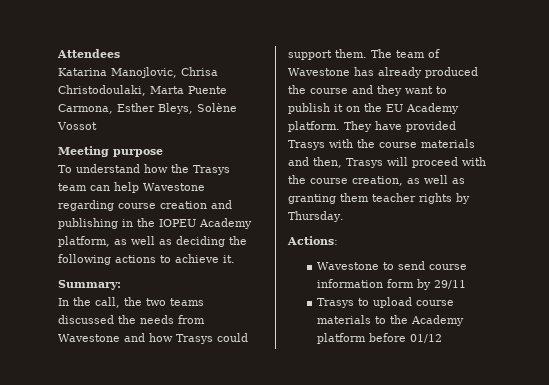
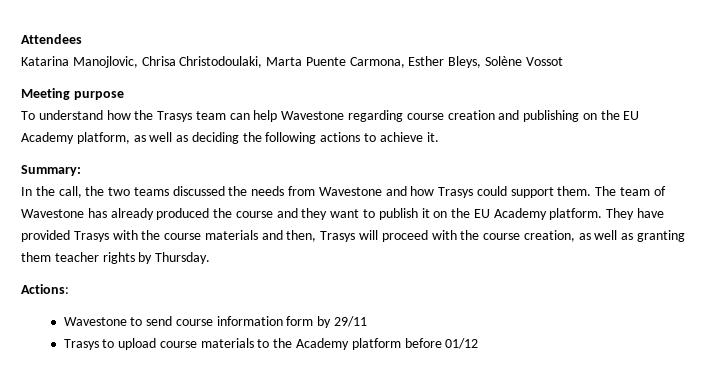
[122,218,196,227] in the IOPEU -> [582,110,640,120] on the EU

